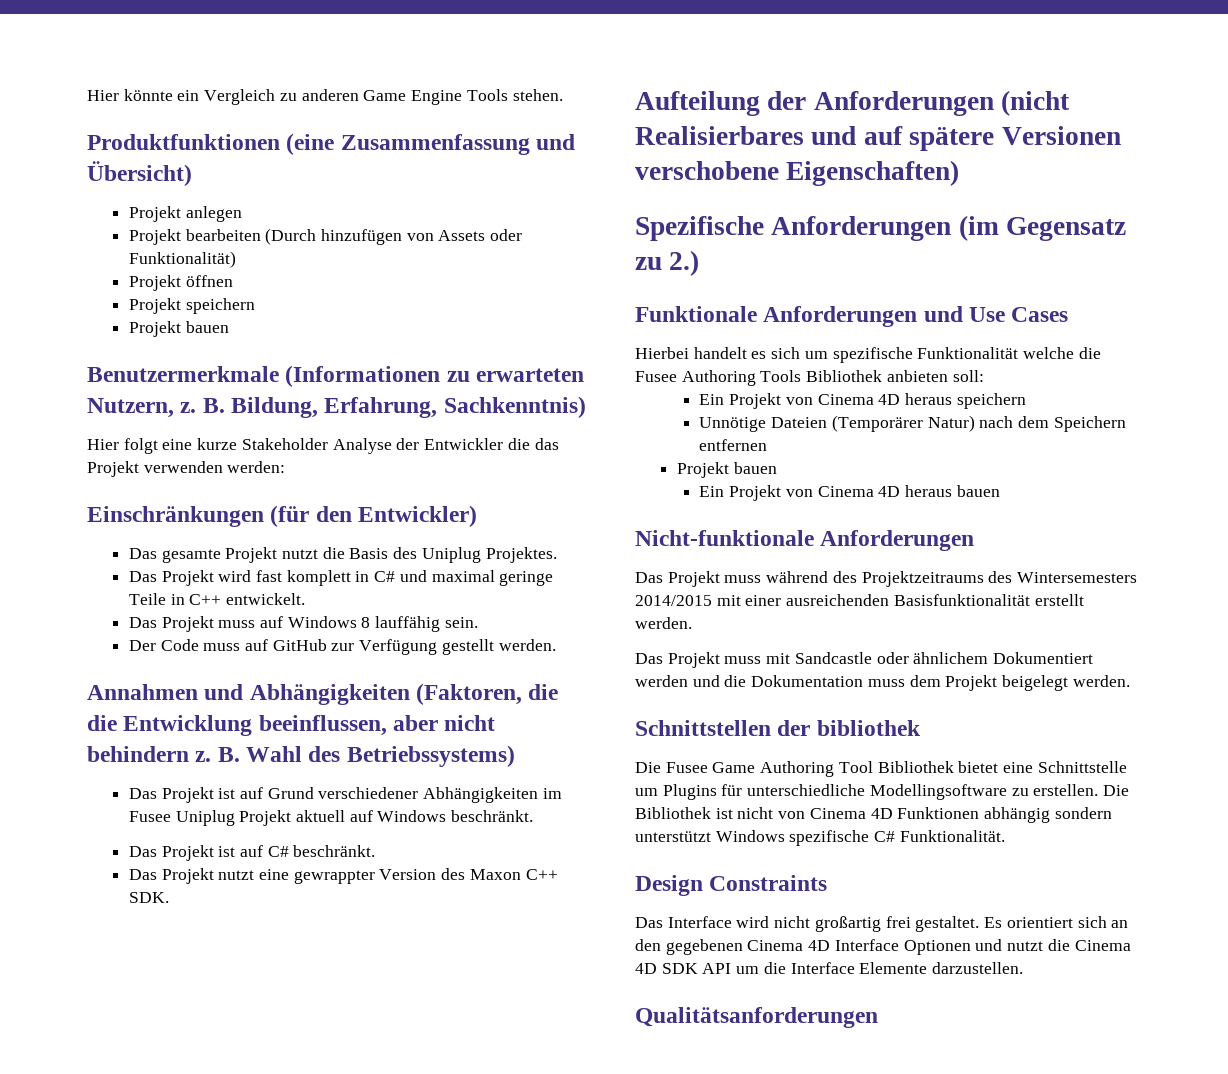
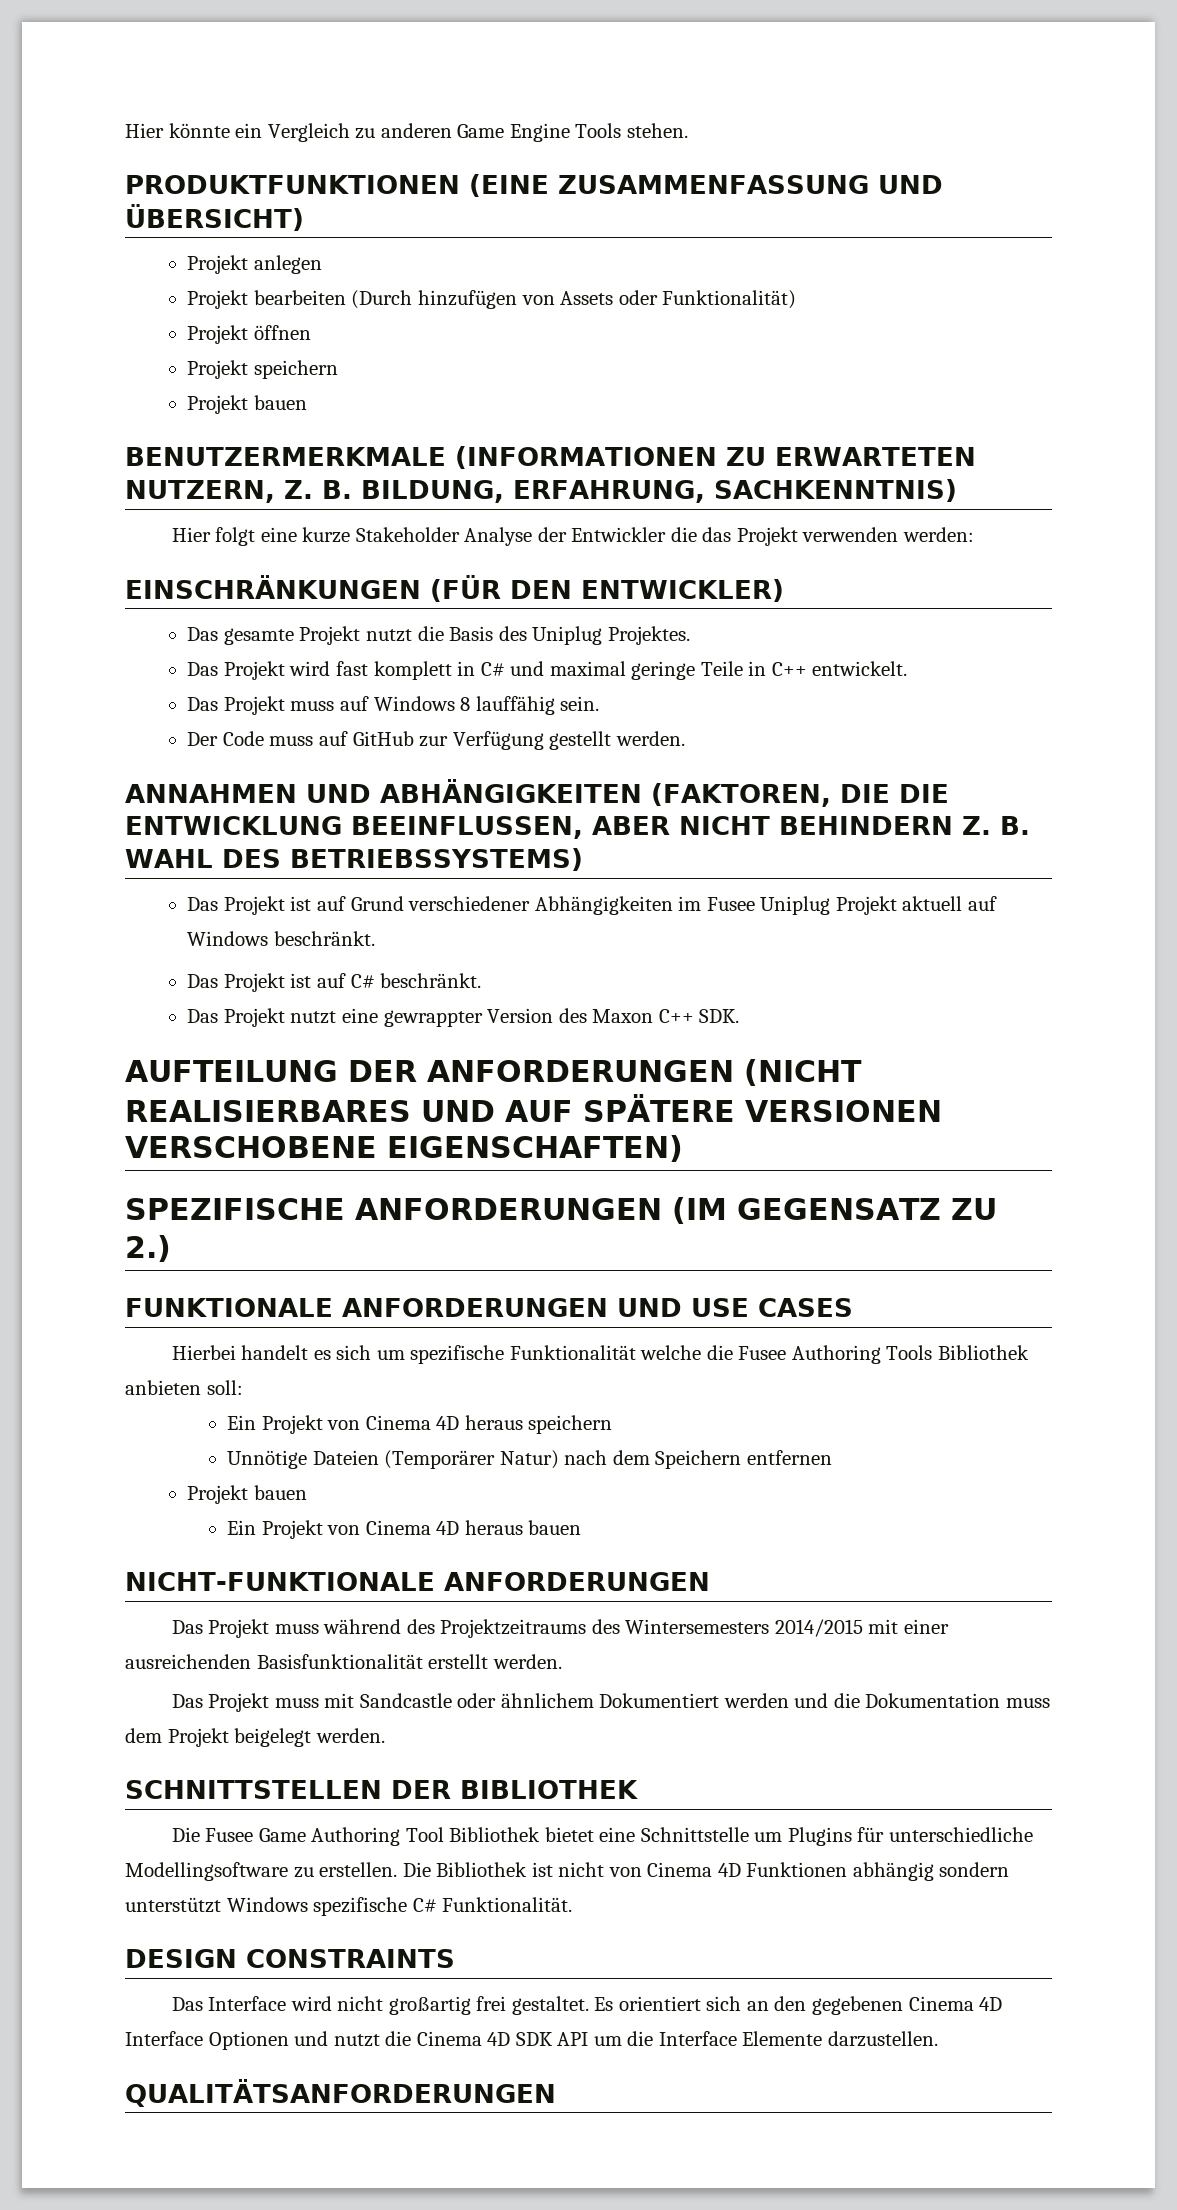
[87,133,576,155] [87,161,192,186] Produktfunktionen (eine Zusammenfassung und Übersicht) -> [125,174,943,197] [125,204,304,231] PRODUKTFUNKTIONEN (EINE ZUSAMMENFASSUNG UND ÜBERSICHT)
[87,365,585,387] [87,396,586,418] Benutzermerkmale (Informationen zu erwarteten Nutzern, z. B. Bildung, Erfahrung, Sachkenntnis) -> [125,446,976,469] [125,479,957,503] BENUTZERMERKMALE (INFORMATIONEN ZU ERWARTETEN NUTZERN, Z. B. BILDUNG, ERFAHRUNG, SACHKENNTNIS)
[87,505,478,527] Einschränkungen (für den Entwickler) -> [125,575,784,602] EINSCHRÄNKUNGEN (FÜR DEN ENTWICKLER)
[87,683,559,705] [87,715,496,736] [87,745,515,767] Annahmen und Abhängigkeiten (Faktoren, die die Entwicklung beeinflussen, aber nicht behindern z. B. Wahl des Betriebssystems) -> [125,779,949,807] [125,816,1030,839] [125,848,583,871] ANNAHMEN UND ABHÄNGIGKEITEN (FAKTOREN, DIE DIE ENTWICKLUNG BEEINFLUSSEN, ABER NICHT BEHINDERN Z. B. WAHL DES BETRIEBSSYSTEMS)
[635,90,1071,116] [635,126,1121,151] [635,160,960,186] [635,215,1127,241] [635,250,700,276] [635,306,1069,327] Aufteilung der Anforderungen (nicht Realisierbares und auf spätere Versionen verschobene Eigenschaften) // Spezifische Anforderungen (im Gegensatz zu 2.) // Funktionale Anforderungen und Use Cases -> [125,1059,862,1086] [125,1094,942,1122] [125,1135,683,1162] [125,1197,997,1224] [125,1235,171,1262] [125,1298,853,1317] AUFTEILUNG DER ANFORDERUNGEN (NICHT REALISIERBARES UND AUF SPÄTERE VERSIONEN VERSCHOBENE EIGENSCHAFTEN) // SPEZIFISCHE ANFORDERUNGEN (IM GEGENSATZ ZU 2.) // FUNKTIONALE ANFORDERUNGEN UND USE CASES
[635,530,975,551] Nicht-funktionale Anforderungen -> [125,1572,710,1591] NICHT-FUNKTIONALE ANFORDERUNGEN
[635,720,921,736] Schnittstellen der bibliothek -> [125,1780,639,1799] SCHNITTSTELLEN DER BIBLIOTHEK
[635,875,828,896] Design Constraints -> [125,1949,455,1968] DESIGN CONSTRAINTS
[635,1007,878,1028] Qualitätsanforderungen -> [125,2079,556,2107] QUALITÄTSANFORDERUNGEN

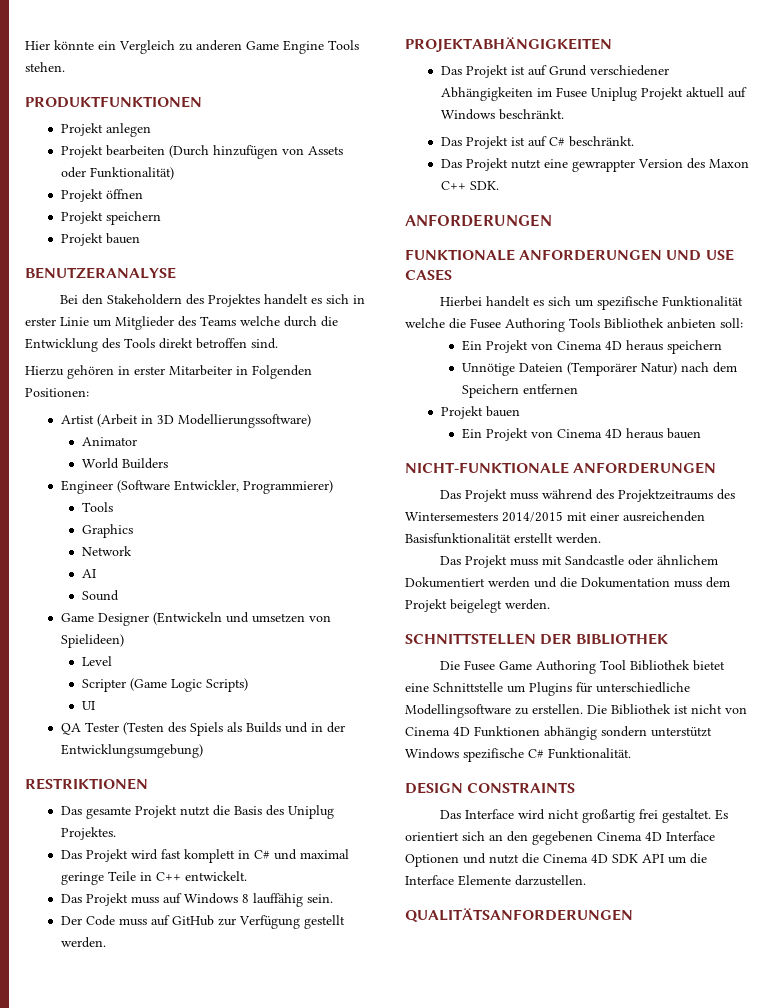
[469,174,943,197] [125,204,304,231] (EINE ZUSAMMENFASSUNG UND ÜBERSICHT) -> (202, 102) none
[125,446,976,469] [125,479,957,503] [171,527,974,546] [125,575,784,602] BENUTZERMERKMALE (INFORMATIONEN ZU ERWARTETEN NUTZERN, Z. B. BILDUNG, ERFAHRUNG, SACHKENNTNIS) // Hier folgt eine kurze Stakeholder Analyse der Entwickler die das Projekt verwenden werden: // EINSCHRÄNKUNGEN (FÜR DEN ENTWICKLER) -> [25,267,176,279] [60,294,366,307] [25,316,338,330] [25,338,278,352] [25,365,312,379] [25,388,89,397] [60,414,311,428] [81,437,137,446] [81,458,168,469] [60,480,333,494] [81,502,113,512] [81,524,133,538] [81,546,132,556] [81,569,96,578] [81,590,119,601] [60,612,331,626] [60,634,124,648] [81,656,112,666] [81,678,248,692] [81,701,95,710] [60,722,345,736] [60,744,203,758] [25,778,148,790] BENUTZERANALYSE // Bei den Stakeholdern des Projektes handelt es sich in erster Linie um Mitglieder des Teams welche durch die Entwicklung des Tools direkt betroffen sind. // Hierzu gehören in erster Mitarbeiter in Folgenden Positionen: // Artist (Arbeit in 3D Modellierungssoftware) // Animator // World Builders // Engineer (Software Entwickler, Programmierer) // Tools // Graphics // Network // AI // Sound // Game Designer (Entwickeln und umsetzen von Spielideen) // Level // Scripter (Game Logic Scripts) // UI // QA Tester (Testen des Spiels als Builds und in der Entwicklungsumgebung) // RESTRIKTIONEN
[125,779,949,807] [125,816,1030,839] [125,848,583,871] ANNAHMEN UND ABHÄNGIGKEITEN (FAKTOREN, DIE DIE ENTWICKLUNG BEEINFLUSSEN, ABER NICHT BEHINDERN Z. B. WAHL DES BETRIEBSSYSTEMS) -> [405,37,612,52] PROJEKTABHÄNGIGKEITEN
[125,1059,862,1086] [125,1094,942,1122] [125,1135,683,1162] [125,1197,997,1224] [125,1235,171,1262] AUFTEILUNG DER ANFORDERUNGEN (NICHT REALISIERBARES UND AUF SPÄTERE VERSIONEN VERSCHOBENE EIGENSCHAFTEN) // SPEZIFISCHE ANFORDERUNGEN (IM GEGENSATZ ZU 2.) -> [405,214,552,227] ANFORDERUNGEN

